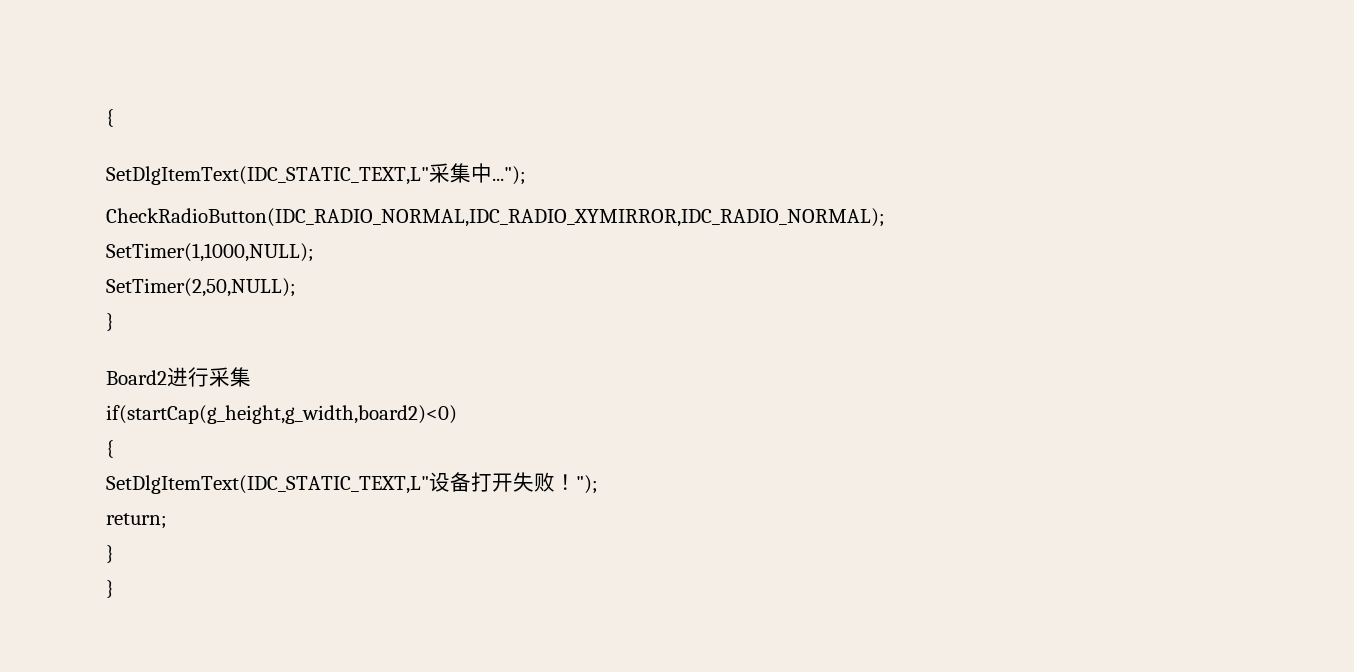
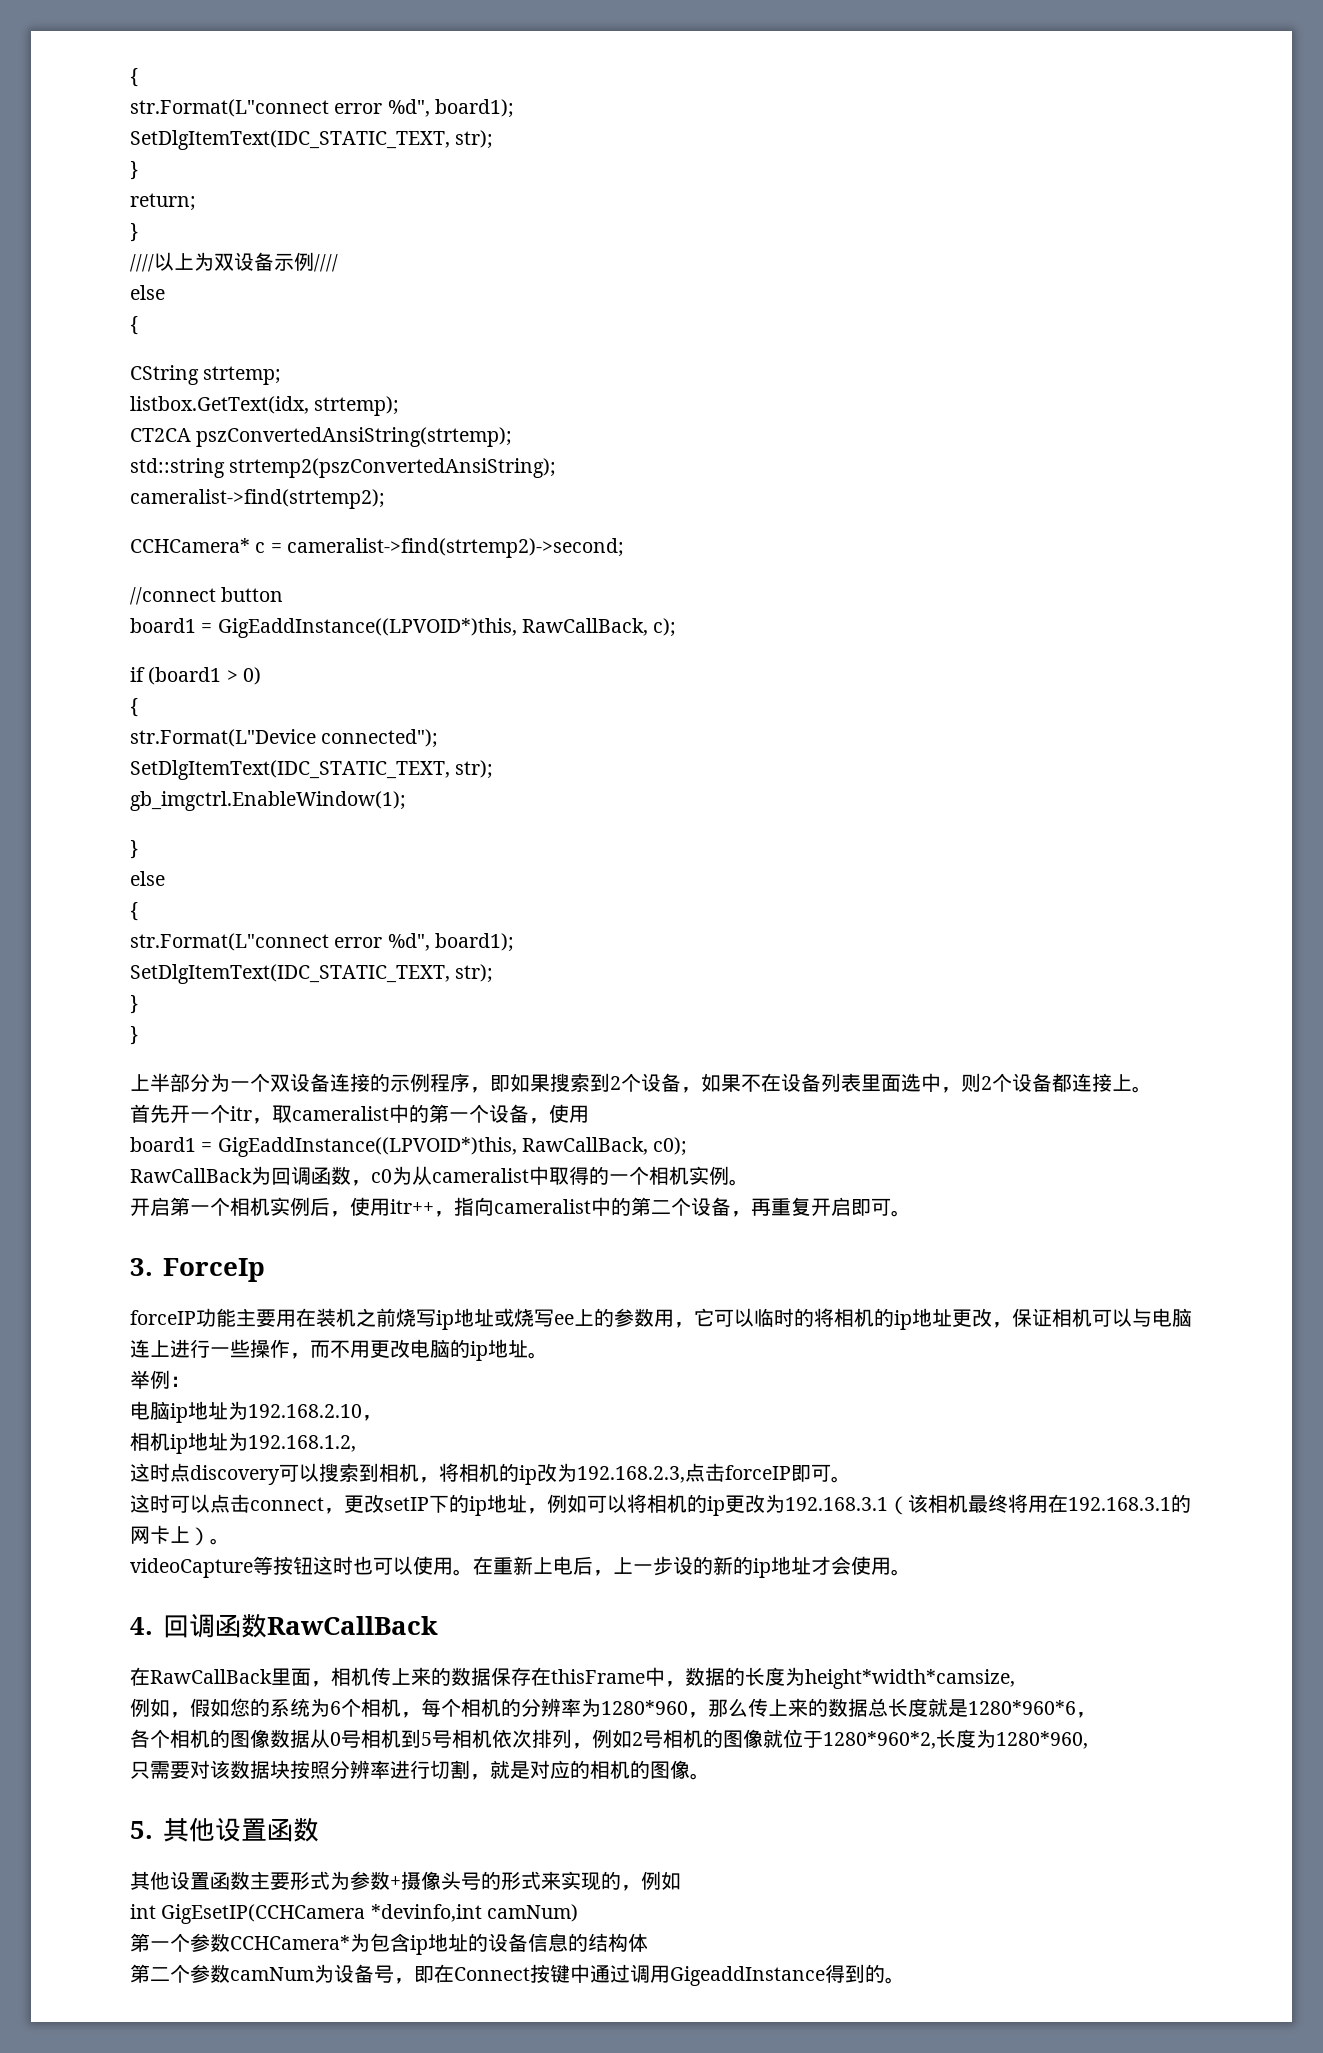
[106,109,114,127] [106,163,526,185] [106,208,885,227] [106,243,314,262] [106,278,296,297] [106,313,114,331] [106,367,251,387] [106,405,457,424] [106,440,114,458] [106,472,598,494] [106,513,167,529] [106,545,114,563] [106,580,114,598] { // SetDlgItemText(IDC_STATIC_TEXT,L"采集中..."); // CheckRadioButton(IDC_RADIO_NORMAL,IDC_RADIO_XYMIRROR,IDC_RADIO_NORMAL); // SetTimer(1,1000,NULL); // SetTimer(2,50,NULL); // } // Board2进行采集 // if(startCap(g_height,g_width,board2)<0) // { // SetDlgItemText(IDC_STATIC_TEXT,L"设备打开失败！"); // return; // } // } -> [130,68,138,87] [130,99,514,118] [130,130,494,150] [130,161,138,180] [130,193,196,211] [130,223,138,242] [130,252,338,272] [130,285,165,300] [130,316,138,335] [130,365,282,385] [130,396,400,416] [130,427,513,447] [130,458,557,478] [130,489,385,509] [130,538,624,558] [130,587,284,605] [130,618,677,638] [130,667,261,685] [130,698,138,717] [130,729,439,748] [130,760,494,780] [130,791,406,811] [130,840,138,859] [130,871,165,886] [130,902,138,921] [130,933,514,952] [130,964,494,984] [130,995,138,1014] [130,1026,138,1045] [130,1073,1152,1093] [130,1104,589,1124] [130,1137,688,1157] [130,1166,749,1186] [130,1197,911,1217] [130,1258,265,1282] [130,1308,1192,1330] [130,1339,548,1361] [130,1370,190,1389] [130,1401,382,1423] [130,1432,356,1454] [130,1463,851,1485] [130,1494,1191,1516] [130,1525,230,1546] [130,1556,911,1578] [130,1613,438,1638] [130,1667,1015,1689] [130,1698,1096,1718] [130,1729,1088,1749] [130,1760,710,1780] [130,1817,319,1842] [130,1871,681,1891] [130,1904,578,1924] [130,1933,648,1955] [130,1964,905,1986] { // str.Format(L"connect error %d", board1); // SetDlgItemText(IDC_STATIC_TEXT, str); // } // return; // } // ////以上为双设备示例//// // else // { // CString strtemp; // listbox.GetText(idx, strtemp); // CT2CA pszConvertedAnsiString(strtemp); // std::string strtemp2(pszConvertedAnsiString); // cameralist->find(strtemp2); // CCHCamera* c = cameralist->find(strtemp2)->second; // //connect button // board1 = GigEaddInstance((LPVOID*)this, RawCallBack, c); // if (board1 > 0) // { // str.Format(L"Device connected"); // SetDlgItemText(IDC_STATIC_TEXT, str); // gb_imgctrl.EnableWindow(1); // } // else // { // str.Format(L"connect error %d", board1); // SetDlgItemText(IDC_STATIC_TEXT, str); // } // } // 上半部分为一个双设备连接的示例程序，即如果搜索到2个设备，如果不在设备列表里面选中，则2个设备都连接上。 // 首先开一个itr，取cameralist中的第一个设备，使用 // board1 = GigEaddInstance((LPVOID*)this, RawCallBack, c0); // RawCallBack为回调函数，c0为从cameralist中取得的一个相机实例。 // 开启第一个相机实例后，使用itr++，指向cameralist中的第二个设备，再重复开启即可。 // 3. ForceIp // forceIP功能主要用在装机之前烧写ip地址或烧写ee上的参数用，它可以临时的将相机的ip地址更改，保证相机可以与电脑连上进行一些操作，而不用更改电脑的ip地址。 // 举例： // 电脑ip地址为192.168.2.10， // 相机ip地址为192.168.1.2, // 这时点discovery可以搜索到相机，将相机的ip改为192.168.2.3,点击forceIP即可。 // 这时可以点击connect，更改setIP下的ip地址，例如可以将相机的ip更改为192.168.3.1（该相机最终将用在192.168.3.1的网卡上）。 // videoCapture等按钮这时也可以使用。在重新上电后，上一步设的新的ip地址才会使用。 // 4.回调函数RawCallBack // 在RawCallBack里面，相机传上来的数据保存在thisFrame中，数据的长度为height*width*camsize, // 例如，假如您的系统为6个相机，每个相机的分辨率为1280*960，那么传上来的数据总长度就是1280*960*6， // 各个相机的图像数据从0号相机到5号相机依次排列，例如2号相机的图像就位于1280*960*2,长度为1280*960, // 只需要对该数据块按照分辨率进行切割，就是对应的相机的图像。 // 5.其他设置函数 // 其他设置函数主要形式为参数+摄像头号的形式来实现的，例如 // int GigEsetIP(CCHCamera *devinfo,int camNum) // 第一个参数CCHCamera*为包含ip地址的设备信息的结构体 // 第二个参数camNum为设备号，即在Connect按键中通过调用GigeaddInstance得到的。

